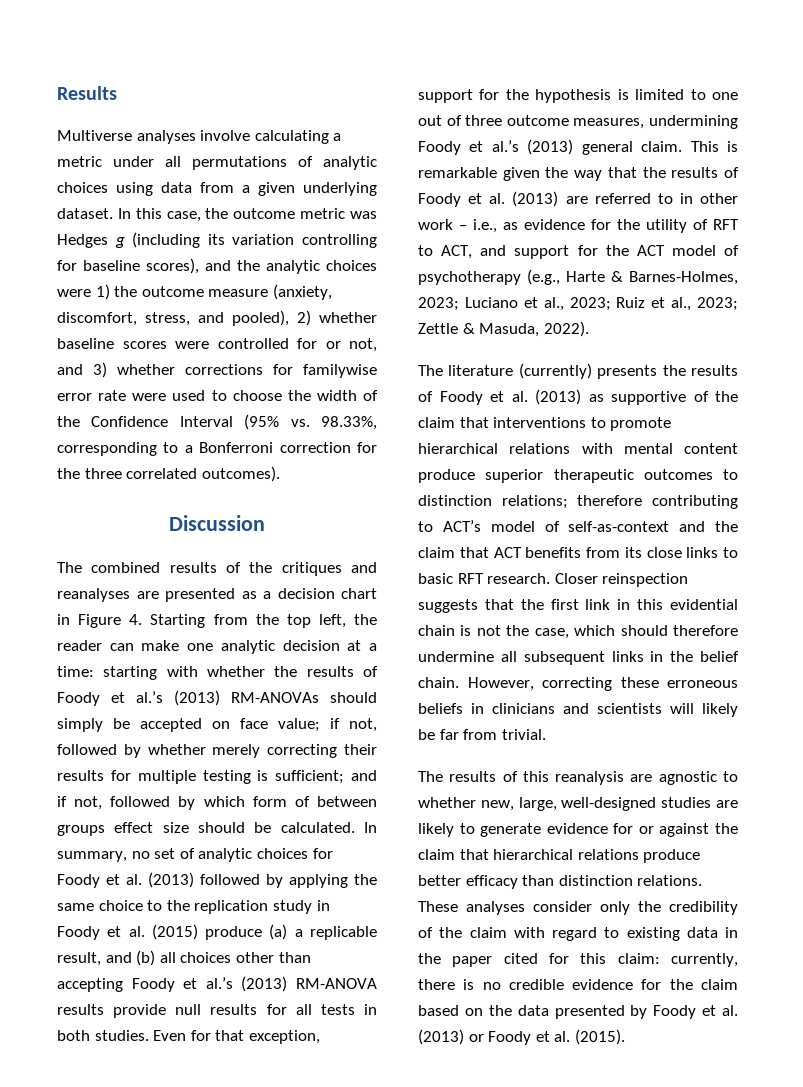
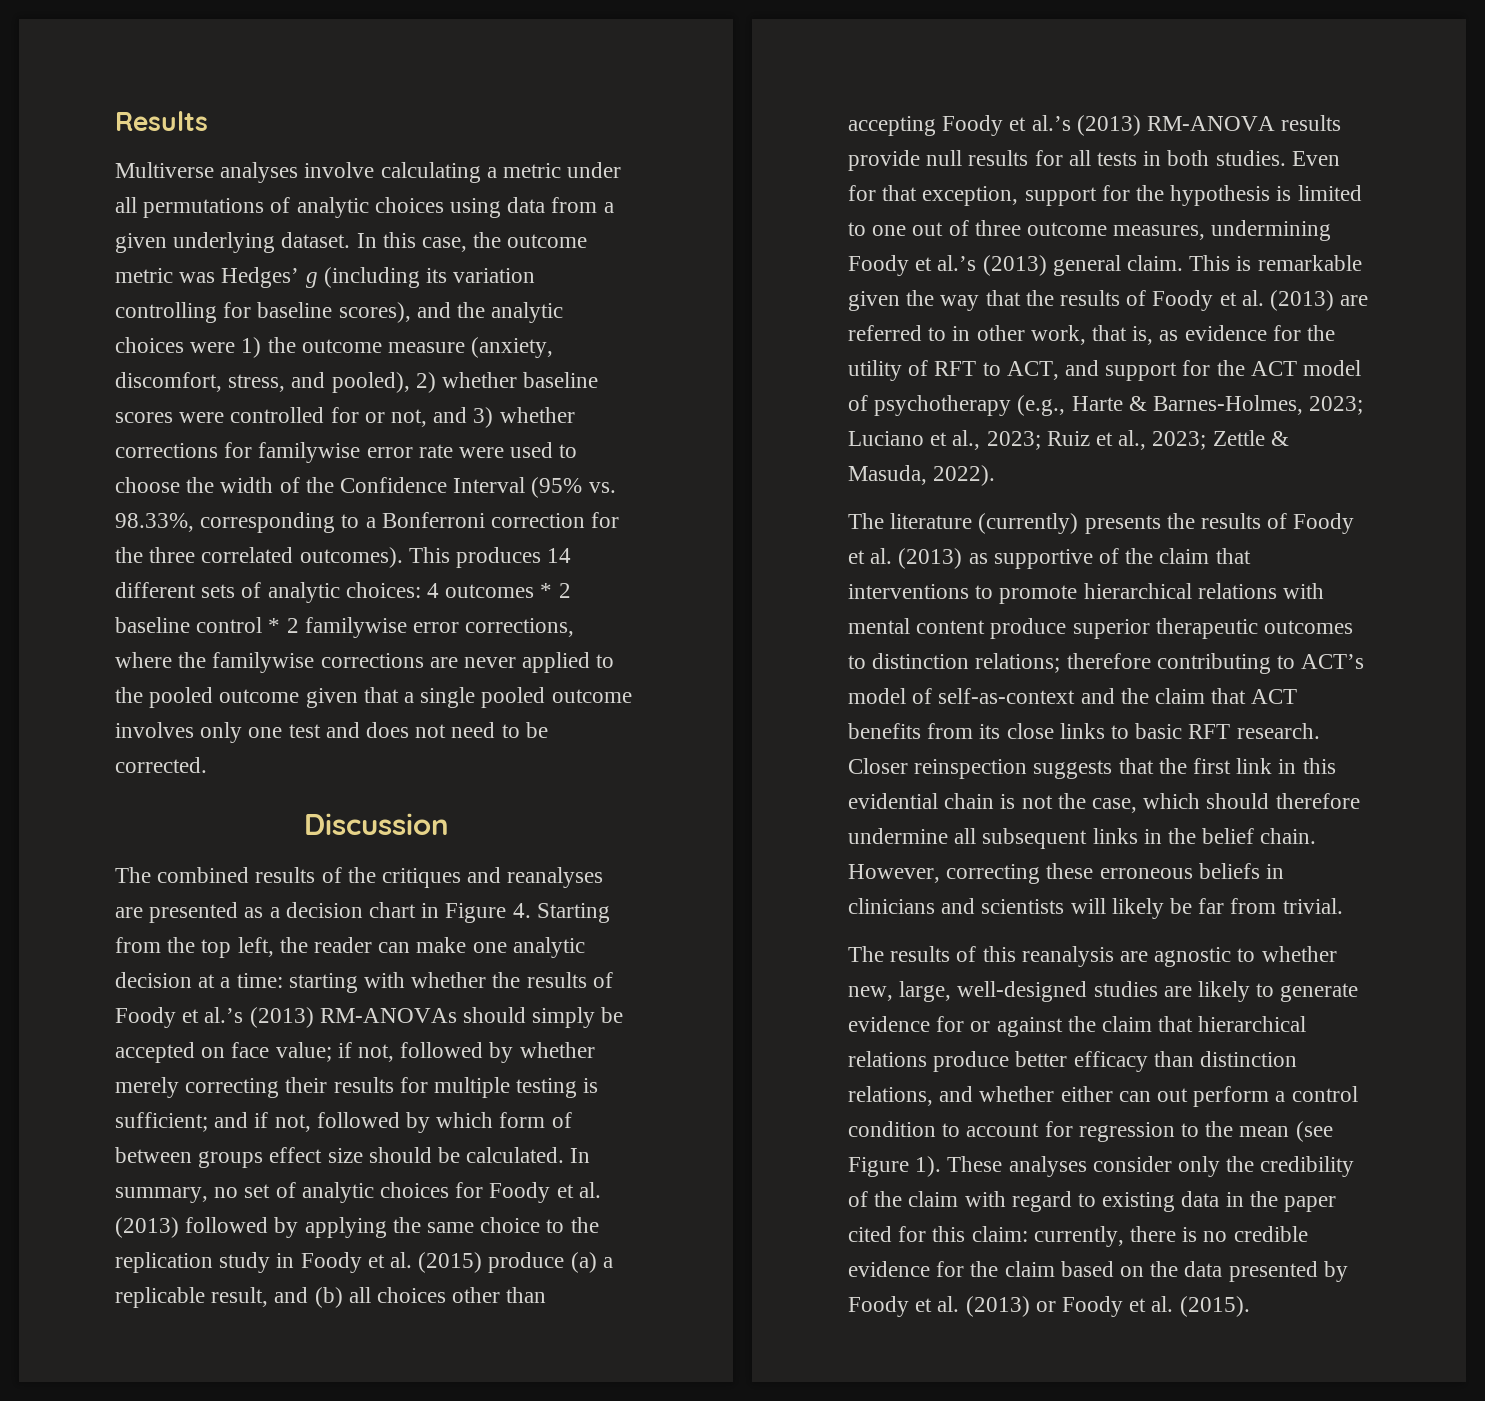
[57,234,108,248] Hedges -> [221,267,300,288] Hedges’
(280, 474) none -> [408,547,572,568] [115,582,571,603] [115,617,575,638] [115,652,615,673] [115,687,632,708] [115,722,548,743] [115,757,207,773] This produces 14 different sets of analytic choices: 4 outcomes * 2 baseline control * 2 familywise error corrections, where the familywise corrections are never applied to the pooled outcome given that a single pooled outcome involves only one test and does not need to be corrected.
[418,219,497,233] work – i.e., -> [1030,325,1154,345] work, that is,
[637,875,703,886] relations. -> [848,1086,1358,1107] [848,1121,1333,1142] [848,1156,942,1177] relations, and whether either can out perform a control condition to account for regression to the mean (see Figure 1).

